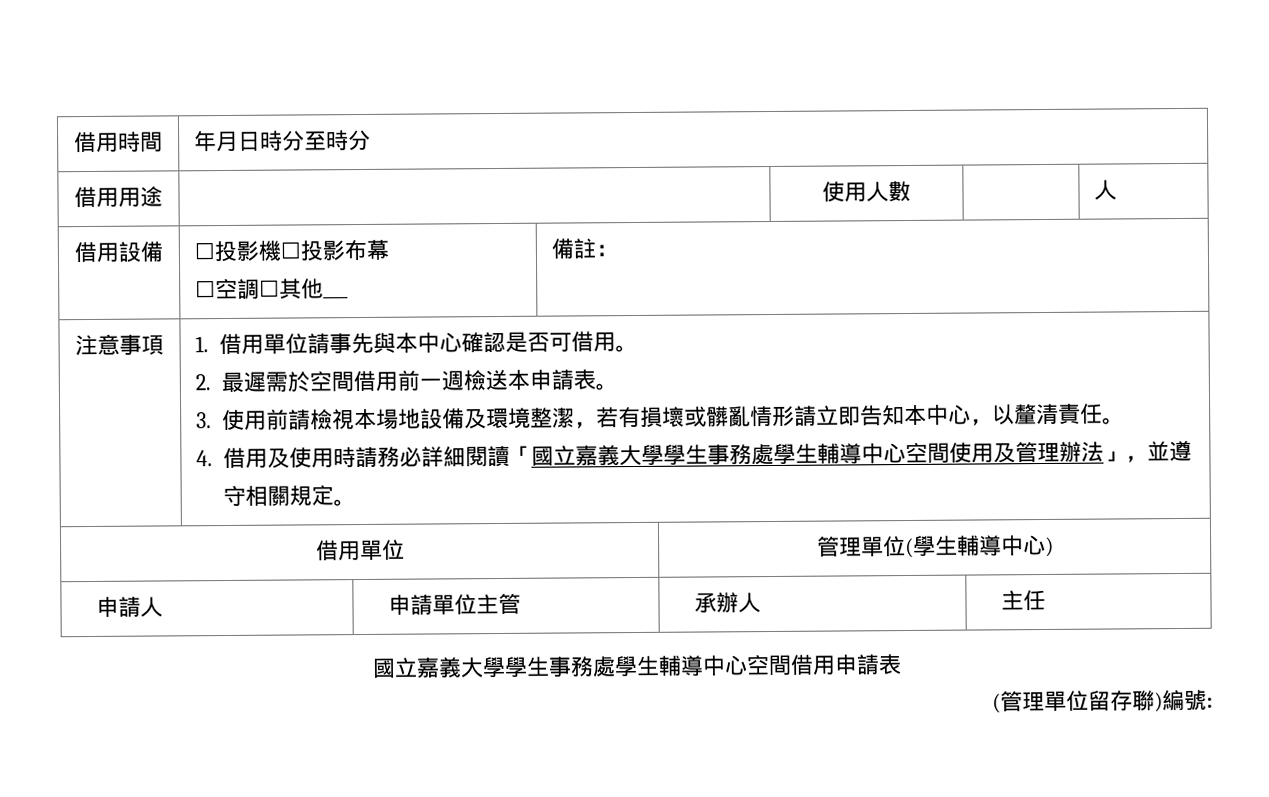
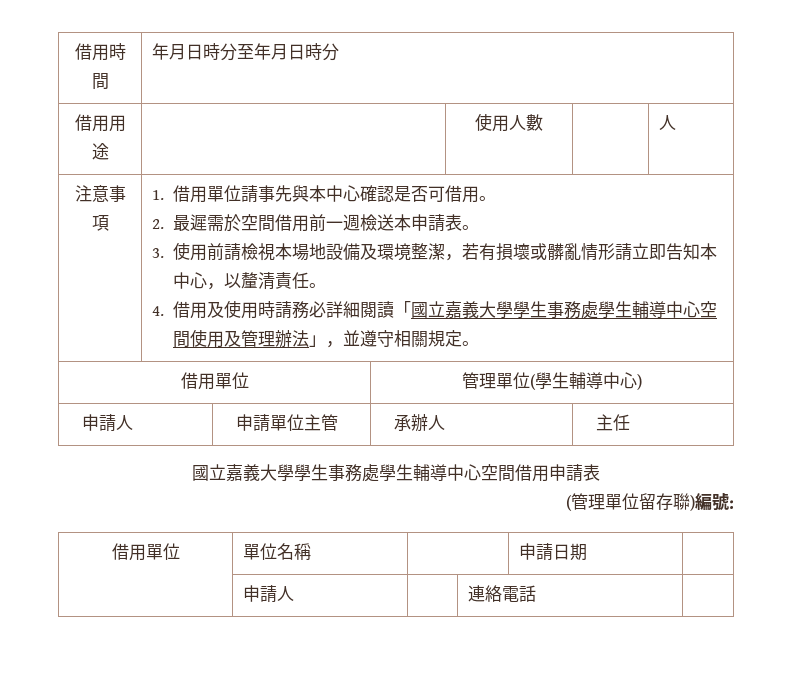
(327, 141) none -> [254,43,306,60] 年月日
[74,241,163,263] [193,239,389,263] [194,278,349,300] [550,238,618,259] // 借用設備 | ☐投影機☐投影布幕 // ☐空調☐其他___ | 備註： -> (677, 122) none
(1213, 702) none -> [111,543,180,561] [243,543,312,560] [519,543,588,561] [243,585,295,603] [468,585,537,602] // 借用單位 | 單位名稱 | | 申請日期 | // | 申請人 | | 連絡電話 |

